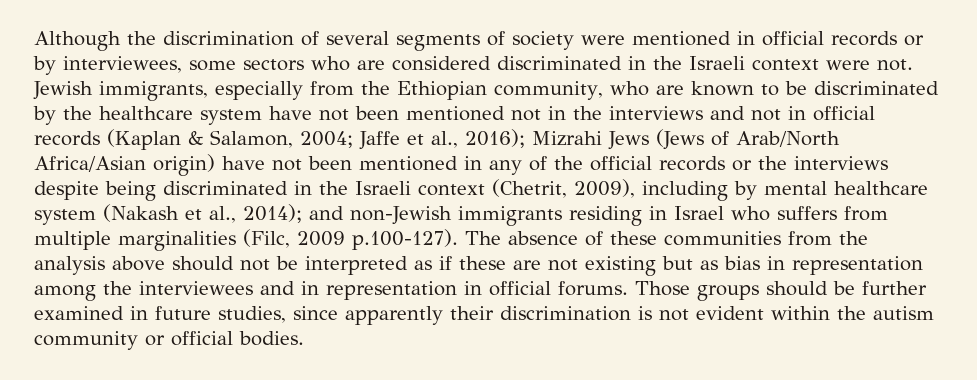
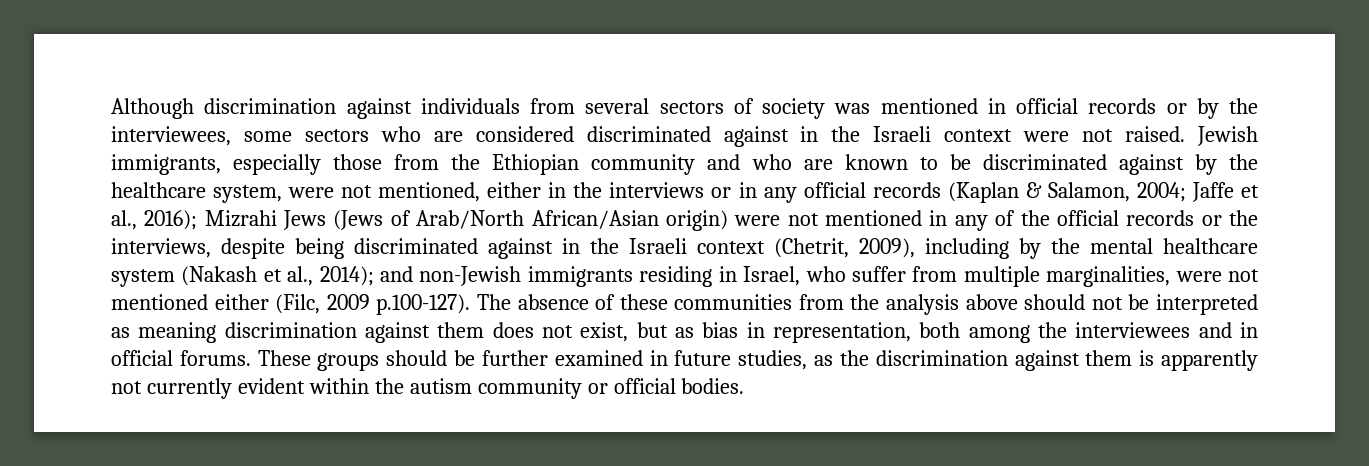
[127,31,480,51] the discrimination of several segments -> [204,98,724,119] discrimination against individuals from several sectors
[581,35,625,45] were -> [834,103,871,114] was
(56, 65) none -> [1229,98,1258,114] the
(622, 63) none -> [723,126,789,147] against
[877,59,913,71] not. -> [1082,126,1186,142] not raised.
(303, 90) none -> [333,154,383,170] those
[494,81,603,100] community, -> [591,154,741,175] community and
(939, 88) none -> [1118,154,1184,175] against
[200,106,806,125] system have not been mentioned not in the interviews and not in -> [213,182,797,203] system, were not mentioned, either in the interviews or in any
[34,154,352,176] Africa/Asian origin) have not been -> [531,210,819,231] African/Asian origin) were not
[794,156,888,170] interviews -> [111,238,211,258] interviews,
(288, 188) none -> [488,238,553,259] against
(757, 190) none -> [1051,238,1080,254] the
[674,206,888,221] [34,231,236,251] Israel who suffers from multiple marginalities -> [743,266,1259,287] [111,294,269,310] Israel, who suffer from multiple marginalities, were not mentioned either
[439,256,656,276] if these are not existing -> [138,322,629,343] meaning discrimination against them does not exist,
[792,256,923,275] representation -> [773,322,961,343] representation, both
[326,281,482,300] representation in -> (1258, 330) none
[635,281,690,296] Those -> [257,350,311,366] These
[293,306,689,325] since apparently their discrimination is not -> [814,350,1259,371] [111,378,232,399] as the discrimination against them is apparently not currently

